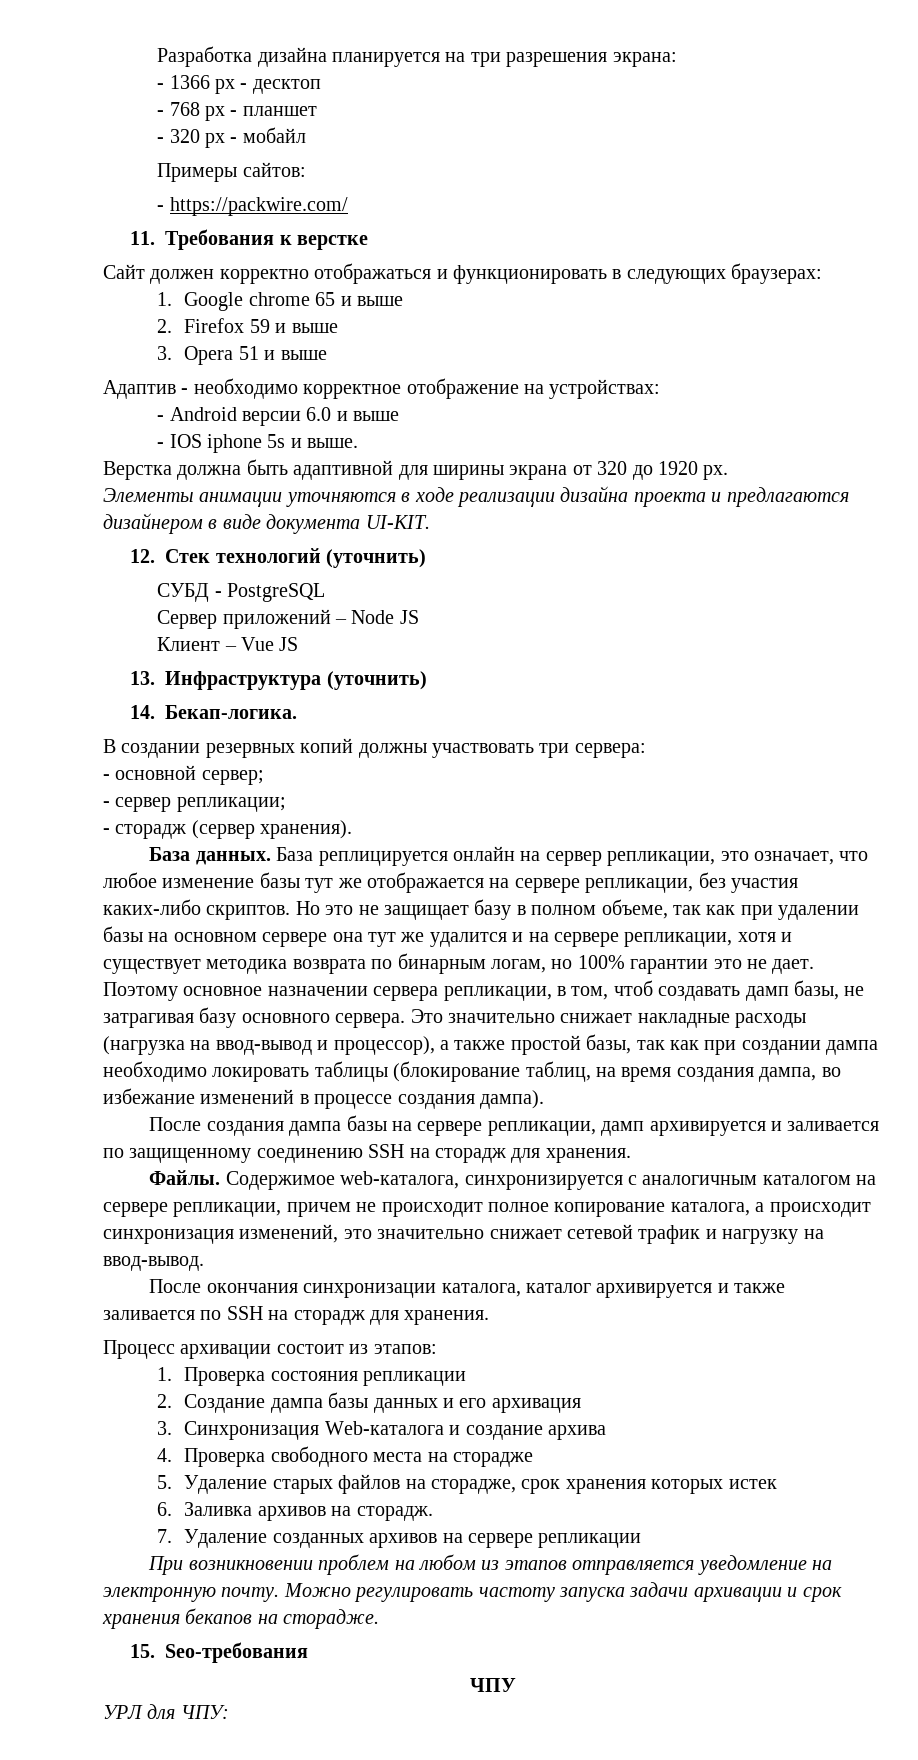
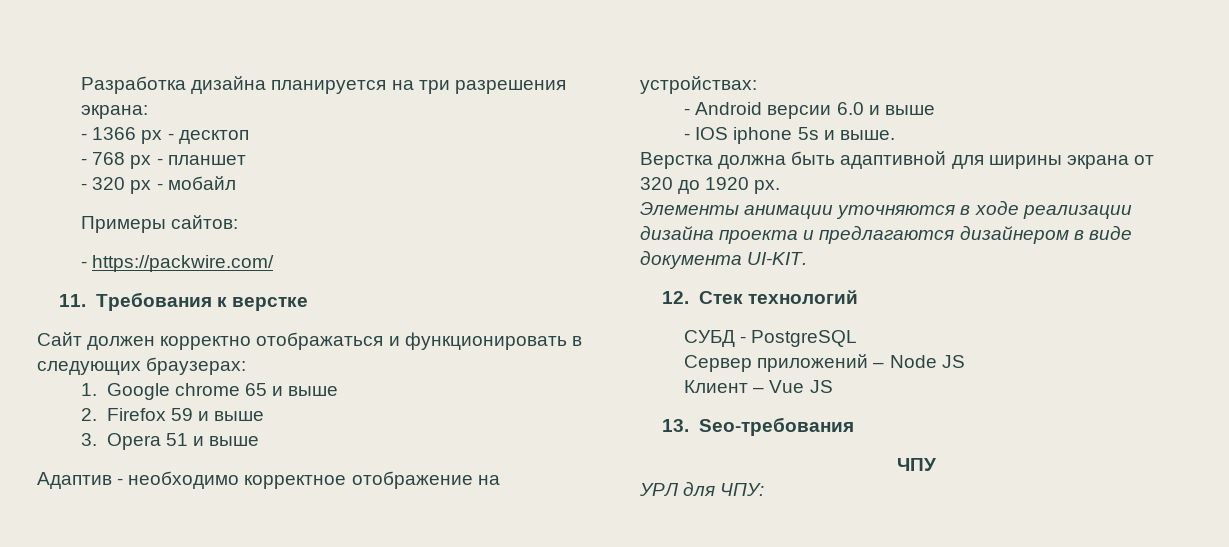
[325,549,426,568] (уточнить) -> (858, 297) none
[165,671,427,690] [130,705,298,719] [103,738,646,758] [103,765,264,785] [103,797,286,812] [103,820,353,839] [149,846,869,866] [103,872,798,893] [103,899,860,920] [103,926,793,947] [103,953,815,974] [103,980,865,1001] [103,1007,807,1028] [103,1034,879,1055] [103,1061,841,1082] [103,1088,544,1109] [149,1115,880,1136] [103,1144,631,1163] [149,1170,877,1190] [103,1202,871,1217] [103,1224,824,1244] [103,1256,204,1271] [149,1279,786,1298] [103,1306,490,1325] [103,1340,437,1359] [157,1367,467,1386] [157,1392,581,1413] [157,1421,607,1440] [157,1446,534,1467] [157,1474,777,1494] [157,1502,433,1521] [157,1529,642,1548] [148,1554,833,1575] [103,1582,842,1602] [102,1608,380,1629] [130,1644,156,1658] Инфраструктура (уточнить) // 14. Бекап-логика. // В создании резервных копий должны участвовать три сервера: // - основной сервер; // - сервер репликации; // - сторадж (сервер хранения). // База данных. База реплицируется онлайн на сервер репликации, это означает, что любое изменение базы тут же отображается на сервере репликации, без участия каких-либо скриптов. Но это не защищает базу в полном объеме, так как при удалении базы на основном сервере она тут же удалится и на сервере репликации, хотя и существует методика возврата по бинарным логам, но 100% гарантии это не дает. Поэтому основное назначении сервера репликации, в том, чтоб создавать дамп базы, не затрагивая базу основного сервера. Это значительно снижает накладные расходы (нагрузка на ввод-вывод и процессор), а также простой базы, так как при создании дампа необходимо локировать таблицы (блокирование таблиц, на время создания дампа, во избежание изменений в процессе создания дампа). // После создания дампа базы на сервере репликации, дамп архивируется и заливается по защищенному соединению SSH на сторадж для хранения. // Файлы. Содержимое web-каталога, синхронизируется с аналогичным каталогом на сервере репликации, причем не происходит полное копирование каталога, а происходит синхронизация изменений, это значительно снижает сетевой трафик и нагрузку на ввод-вывод. // После окончания синхронизации каталога, каталог архивируется и также заливается по SSH на сторадж для хранения. // Процесс архивации состоит из этапов: // 1. Проверка состояния репликации // 2. Создание дампа базы данных и его архивация // 3. Синхронизация Web-каталога и создание архива // 4. Проверка свободного места на сторадже // 5. Удаление старых файлов на сторадже, срок хранения которых истек // 6. Заливка архивов на сторадж. // 7. Удаление созданных архивов на сервере репликации // При возникновении проблем на любом из этапов отправляется уведомление на электронную почту. Можно регулировать частоту запуска задачи архивации и срок хранения бекапов на сторадже. // 15. -> (690, 425) none

